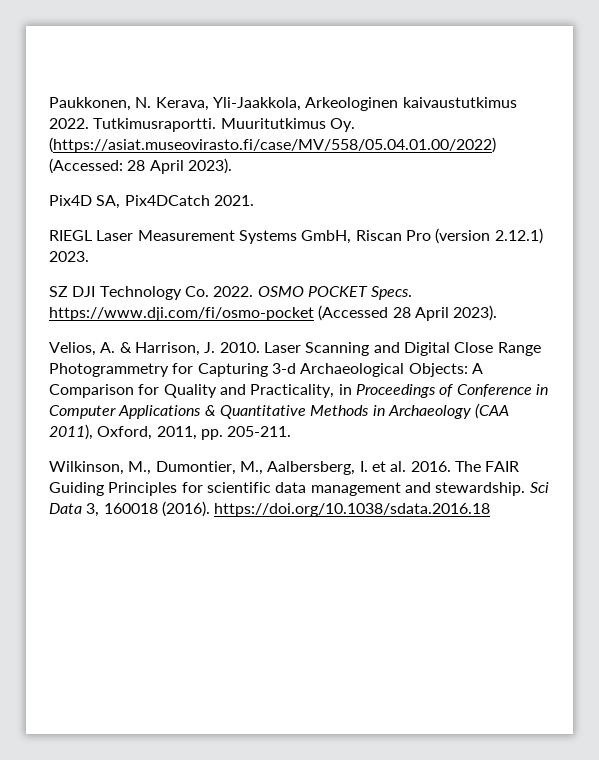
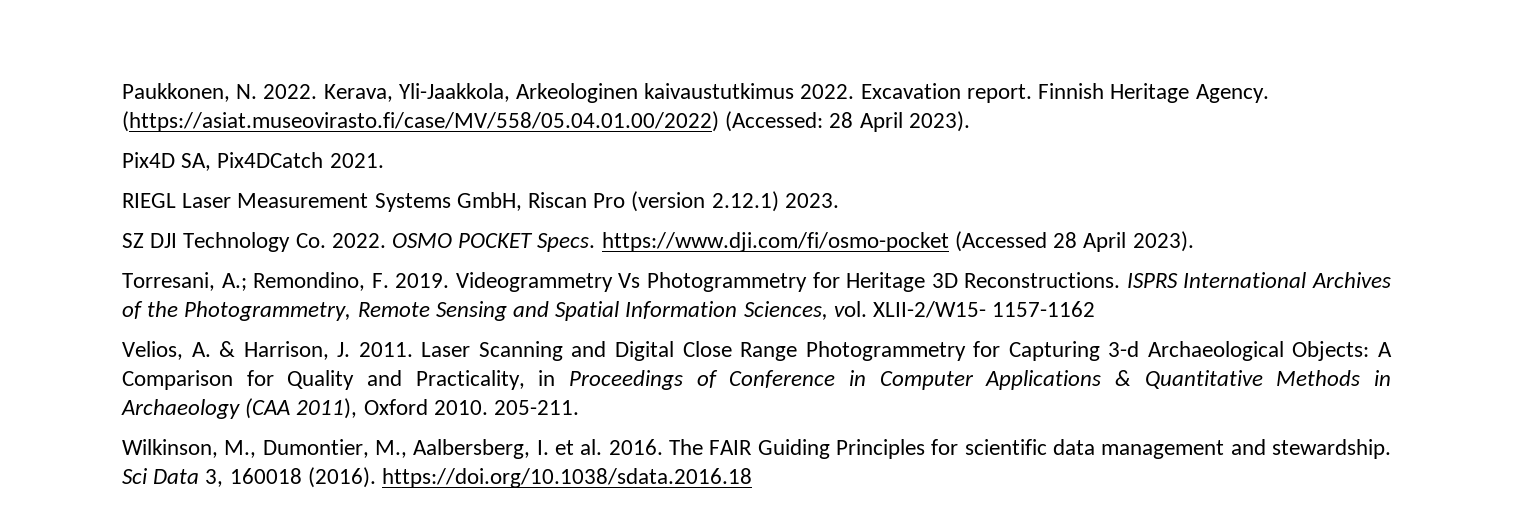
(152, 102) none -> [263,84,318,99] 2022.
[93,118,355,132] Tutkimusraportti. Muuritutkimus Oy. -> [860,83,1269,103] Excavation report. Finnish Heritage Agency.
(498, 313) none -> [122,272,1391,292] [122,301,1096,321] // Torresani, A.; Remondino, F. 2019. Videogrammetry Vs Photogrammetry for Heritage 3D Reconstructions. ISPRS International Archives of the Photogrammetry, Remote Sensing and Spatial Information Sciences, vol. XLII-2/W15- 1157-1162
[219,342,260,353] 2010. -> [358,342,413,357] 2011.
[97,426,223,440] Oxford, 2011, pp. -> [363,399,488,415] Oxford 2010.

